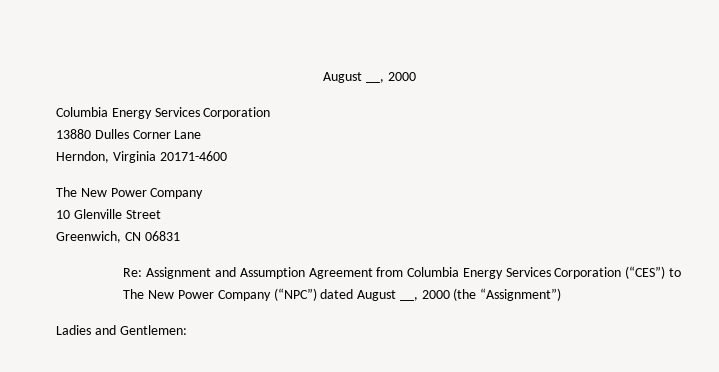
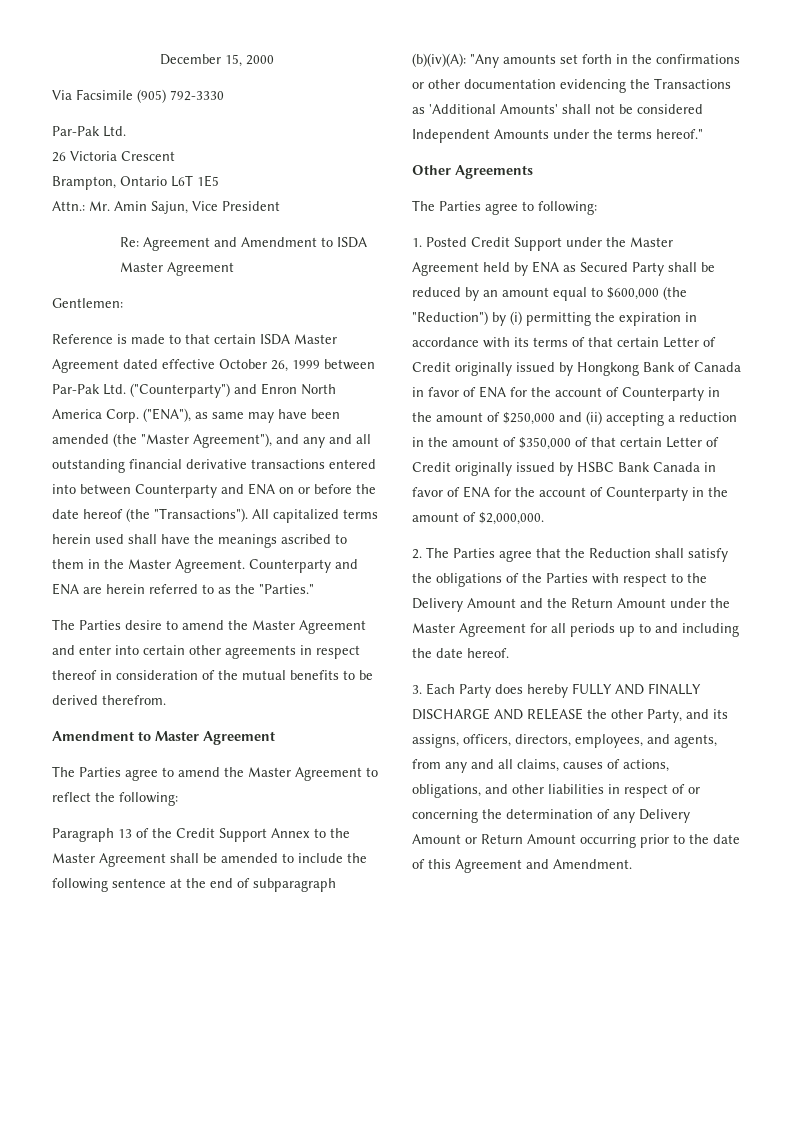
[323,72,384,83] August __, -> [159,54,242,67] December 15,
[56,107,271,119] [56,129,202,139] [56,151,227,163] [56,187,204,199] [56,209,161,219] [56,231,180,243] [123,266,682,279] [123,288,562,301] [56,325,187,335] Columbia Energy Services Corporation // 13880 Dulles Corner Lane // Herndon, Virginia 20171-4600 // The New Power Company // 10 Glenville Street // Greenwich, CN 06831 // Re: Assignment and Assumption Agreement from Columbia Energy Services Corporation (“CES”) to The New Power Company (“NPC”) dated August __, 2000 (the “Assignment”) // Ladies and Gentlemen: -> [52,89,224,103] [52,126,126,137] [52,151,175,162] [52,175,219,190] [52,201,280,214] [119,237,367,251] [119,262,234,276] [52,298,123,308] [52,334,337,345] [52,359,375,373] [52,383,336,398] [52,408,340,423] [52,433,371,448] [52,459,376,473] [52,483,376,498] [52,508,378,523] [52,534,347,548] [52,559,358,573] [52,583,314,595] [52,619,366,634] [52,645,360,659] [52,670,373,680] [52,695,166,705] [52,731,275,745] [52,766,378,781] [52,792,178,806] [52,828,350,842] [52,853,367,867] [52,878,336,892] [412,53,740,68] [412,78,731,93] [412,104,703,114] [412,129,703,143] [412,165,533,179] [412,200,597,215] [412,237,673,251] [412,261,715,276] [412,286,687,301] [412,311,697,326] [412,337,716,348] [412,362,741,376] [412,386,720,401] [412,411,737,426] [412,437,719,450] [412,462,716,476] [412,486,728,501] [412,512,544,525] [412,547,728,562] [412,573,707,587] [412,598,730,612] [412,623,739,637] [412,648,509,658] [412,683,701,698] [412,708,728,723] [412,734,717,748] [412,759,669,773] [412,784,700,798] [412,809,690,823] [412,834,740,848] [412,859,632,873] Via Facsimile (905) 792-3330 // Par-Pak Ltd. // 26 Victoria Crescent // Brampton, Ontario L6T 1E5 // Attn.: Mr. Amin Sajun, Vice President // Re: Agreement and Amendment to ISDA Master Agreement // Gentlemen: // Reference is made to that certain ISDA Master Agreement dated effective October 26, 1999 between Par-Pak Ltd. ("Counterparty") and Enron North America Corp. ("ENA"), as same may have been amended (the "Master Agreement"), and any and all outstanding financial derivative transactions entered into between Counterparty and ENA on or before the date hereof (the "Transactions"). All capitalized terms herein used shall have the meanings ascribed to them in the Master Agreement. Counterparty and ENA are herein referred to as the "Parties." // The Parties desire to amend the Master Agreement and enter into certain other agreements in respect thereof in consideration of the mutual benefits to be derived therefrom. // Amendment to Master Agreement // The Parties agree to amend the Master Agreement to reflect the following: // Paragraph 13 of the Credit Support Annex to the Master Agreement shall be amended to include the following sentence at the end of subparagraph (b)(iv)(A): "Any amounts set forth in the confirmations or other documentation evidencing the Transactions as 'Additional Amounts' shall not be considered Independent Amounts under the terms hereof." // Other Agreements // The Parties agree to following: // 1. Posted Credit Support under the Master Agreement held by ENA as Secured Party shall be reduced by an amount equal to $600,000 (the "Reduction") by (i) permitting the expiration in accordance with its terms of that certain Letter of Credit originally issued by Hongkong Bank of Canada in favor of ENA for the account of Counterparty in the amount of $250,000 and (ii) accepting a reduction in the amount of $350,000 of that certain Letter of Credit originally issued by HSBC Bank Canada in favor of ENA for the account of Counterparty in the amount of $2,000,000. // 2. The Parties agree that the Reduction shall satisfy the obligations of the Parties with respect to the Delivery Amount and the Return Amount under the Master Agreement for all periods up to and including the date hereof. // 3. Each Party does hereby FULLY AND FINALLY DISCHARGE AND RELEASE the other Party, and its assigns, officers, directors, employees, and agents, from any and all claims, causes of actions, obligations, and other liabilities in respect of or concerning the determination of any Delivery Amount or Return Amount occurring prior to the date of this Agreement and Amendment.

